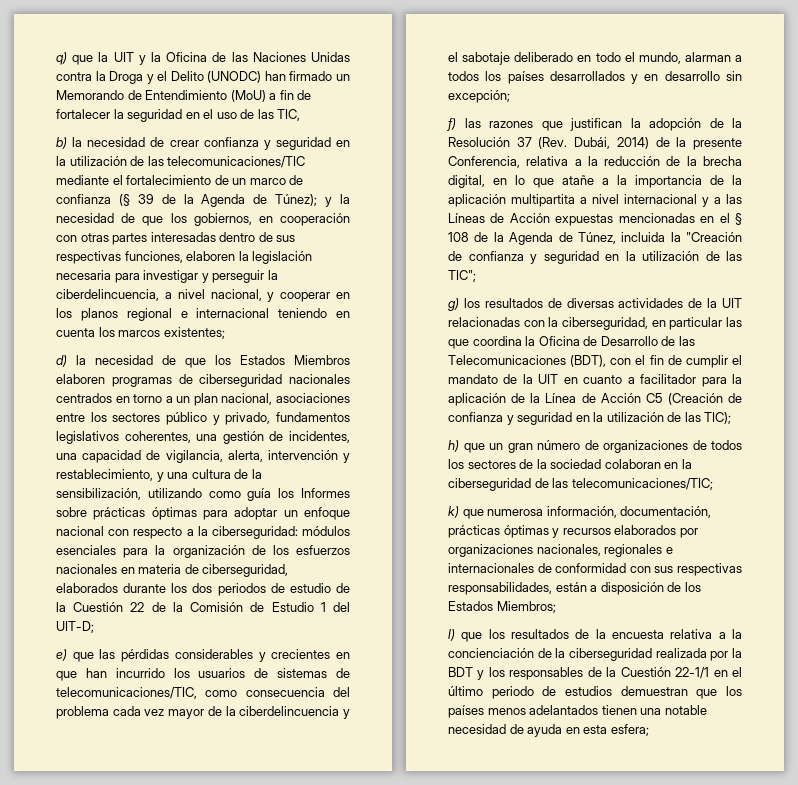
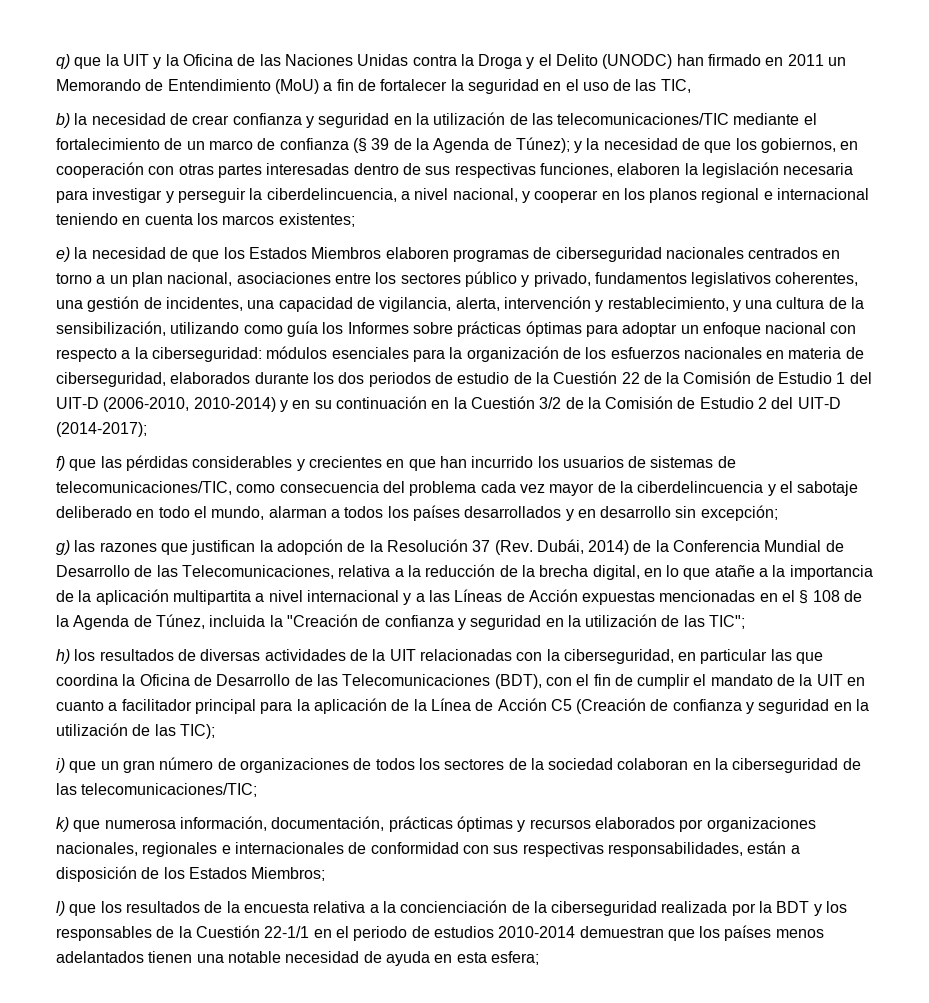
(333, 76) none -> [765,54,824,66] en 2011
[56,355,67,367] d) -> [56,247,70,262] e)
[56,621,94,633] [56,649,67,661] UIT-D; // e) -> [56,396,841,412] [56,422,147,437] [56,456,65,471] UIT-D (2006-2010, 2010-2014) y en su continuación en la Cuestión 3/2 de la Comisión de Estudio 2 del UIT-D (2014-2017); // f)
[447,118,456,131] f) -> [56,540,70,555] g)
[693,138,742,150] [448,156,520,168] presente Conferencia, -> [673,540,844,552] [56,565,334,579] Conferencia Mundial de Desarrollo de las Telecomunicaciones,
[448,298,459,311] g) -> [56,649,70,664] h)
(697, 379) none -> [194,699,256,714] principal
[448,440,459,452] h) -> [56,758,65,773] i)
[448,686,483,696] último -> (349, 932) none
(612, 691) none -> [498,926,576,938] 2010-2014

